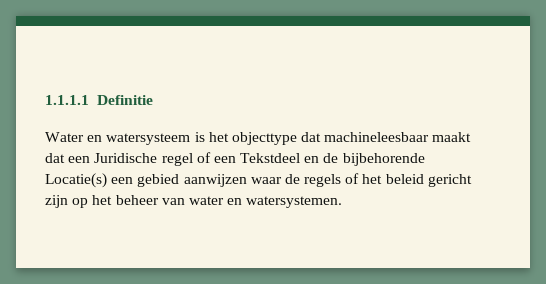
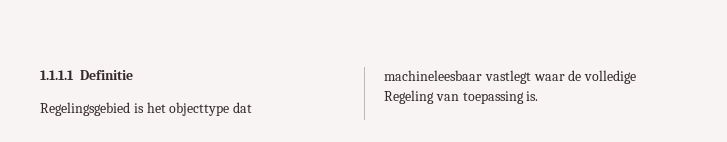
[45,132,191,145] Water en watersysteem -> [40,102,130,116] Regelingsgebied
[432,132,472,142] [45,152,425,166] [45,173,472,188] [45,195,343,208] maakt dat een Juridische regel of een Tekstdeel en de bijbehorende Locatie(s) een gebied aanwijzen waar de regels of het beleid gericht zijn op het beheer van water en watersystemen. -> [484,70,637,84] [384,90,539,104] vastlegt waar de volledige Regeling van toepassing is.

